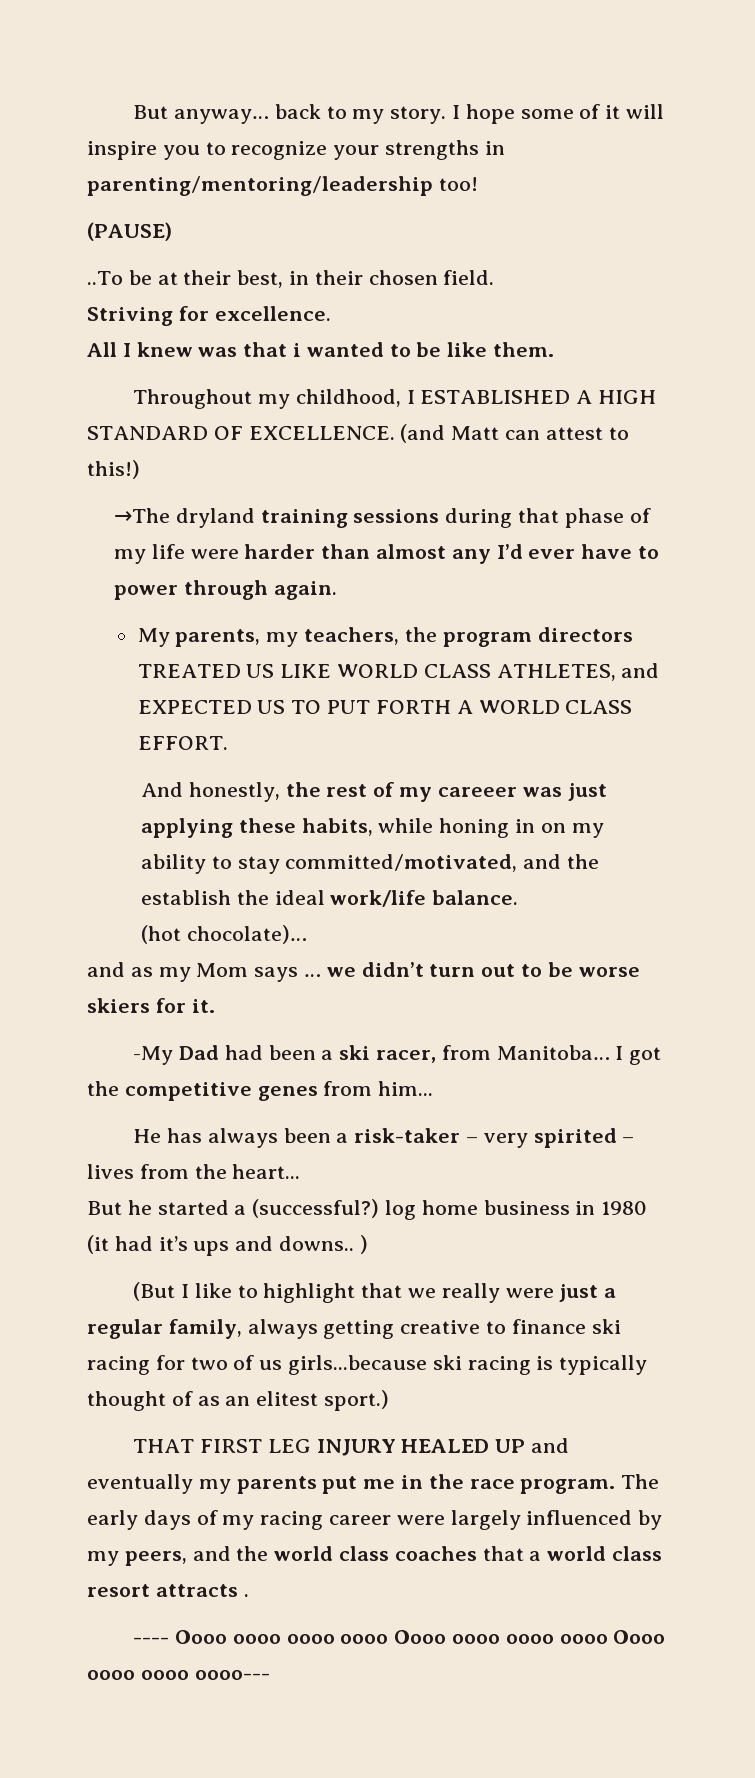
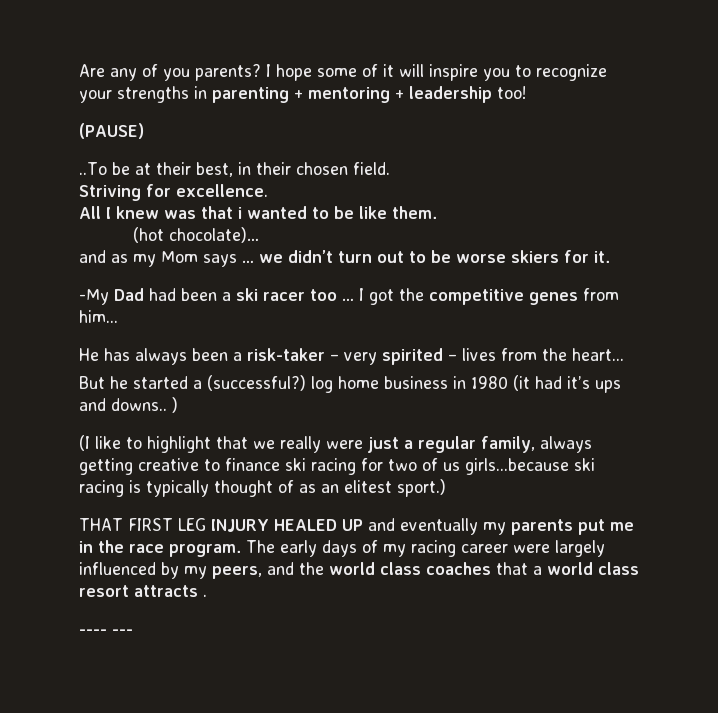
[133,104,447,124] But anyway… back to my story. -> [79,64,261,81] Are any of you parents?
[87,176,433,196] parenting/mentoring/leadership -> [212,86,492,103] parenting + mentoring + leadership
[133,389,656,409] [87,424,629,443] [87,460,140,479] [114,508,651,528] [114,544,660,564] [114,580,337,600] [137,627,633,647] [137,663,660,681] [137,700,633,714] [137,736,228,750] [141,782,607,802] [141,818,604,838] [141,854,600,874] [141,890,519,907] // Throughout my childhood, I ESTABLISHED A HIGH STANDARD OF EXCELLENCE. (and Matt can attest to this!) // →The dryland training sessions during that phase of my life were harder than almost any I’d ever have to power through again. // My parents, my teachers, the program directors TREATED US LIKE WORLD CLASS ATHLETES, and EXPECTED US TO PUT FORTH A WORLD CLASS EFFORT. // And honestly, the rest of my careeer was just applying these habits, while honing in on my ability to stay committed/motivated, and the establish the ideal work/life balance. -> (437, 212) none
[375,1045,610,1063] racer, from Manitoba… -> [263,289,354,301] racer too …
[133,1282,189,1301] (But I -> [79,435,90,451] (I
[174,1630,666,1644] [87,1670,270,1680] Oooo oooo oooo oooo Oooo oooo oooo oooo Oooo oooo oooo oooo--- -> [112,629,133,635] ---

